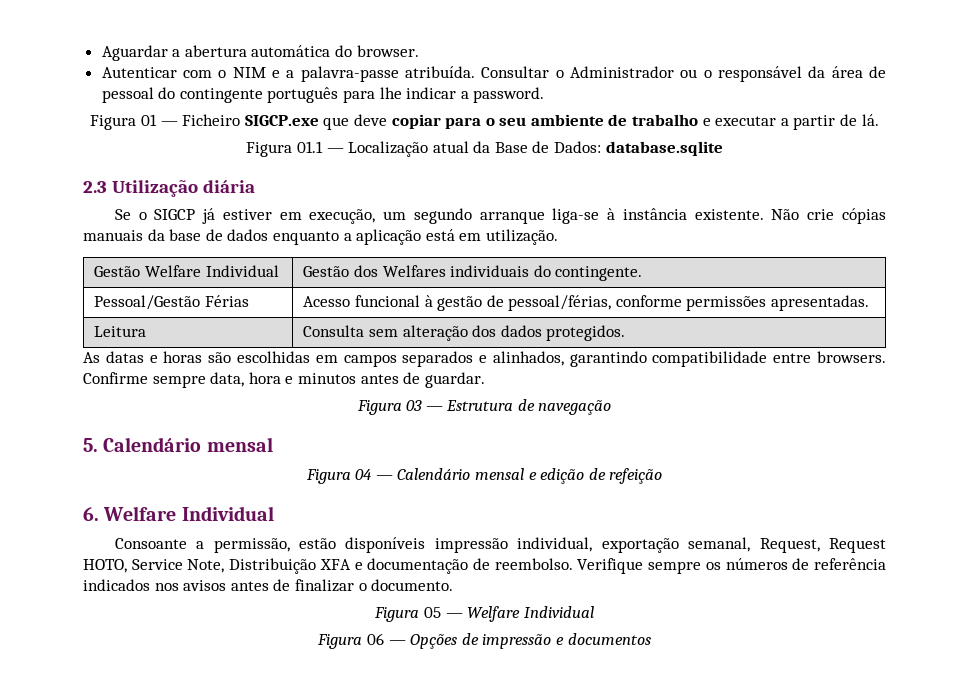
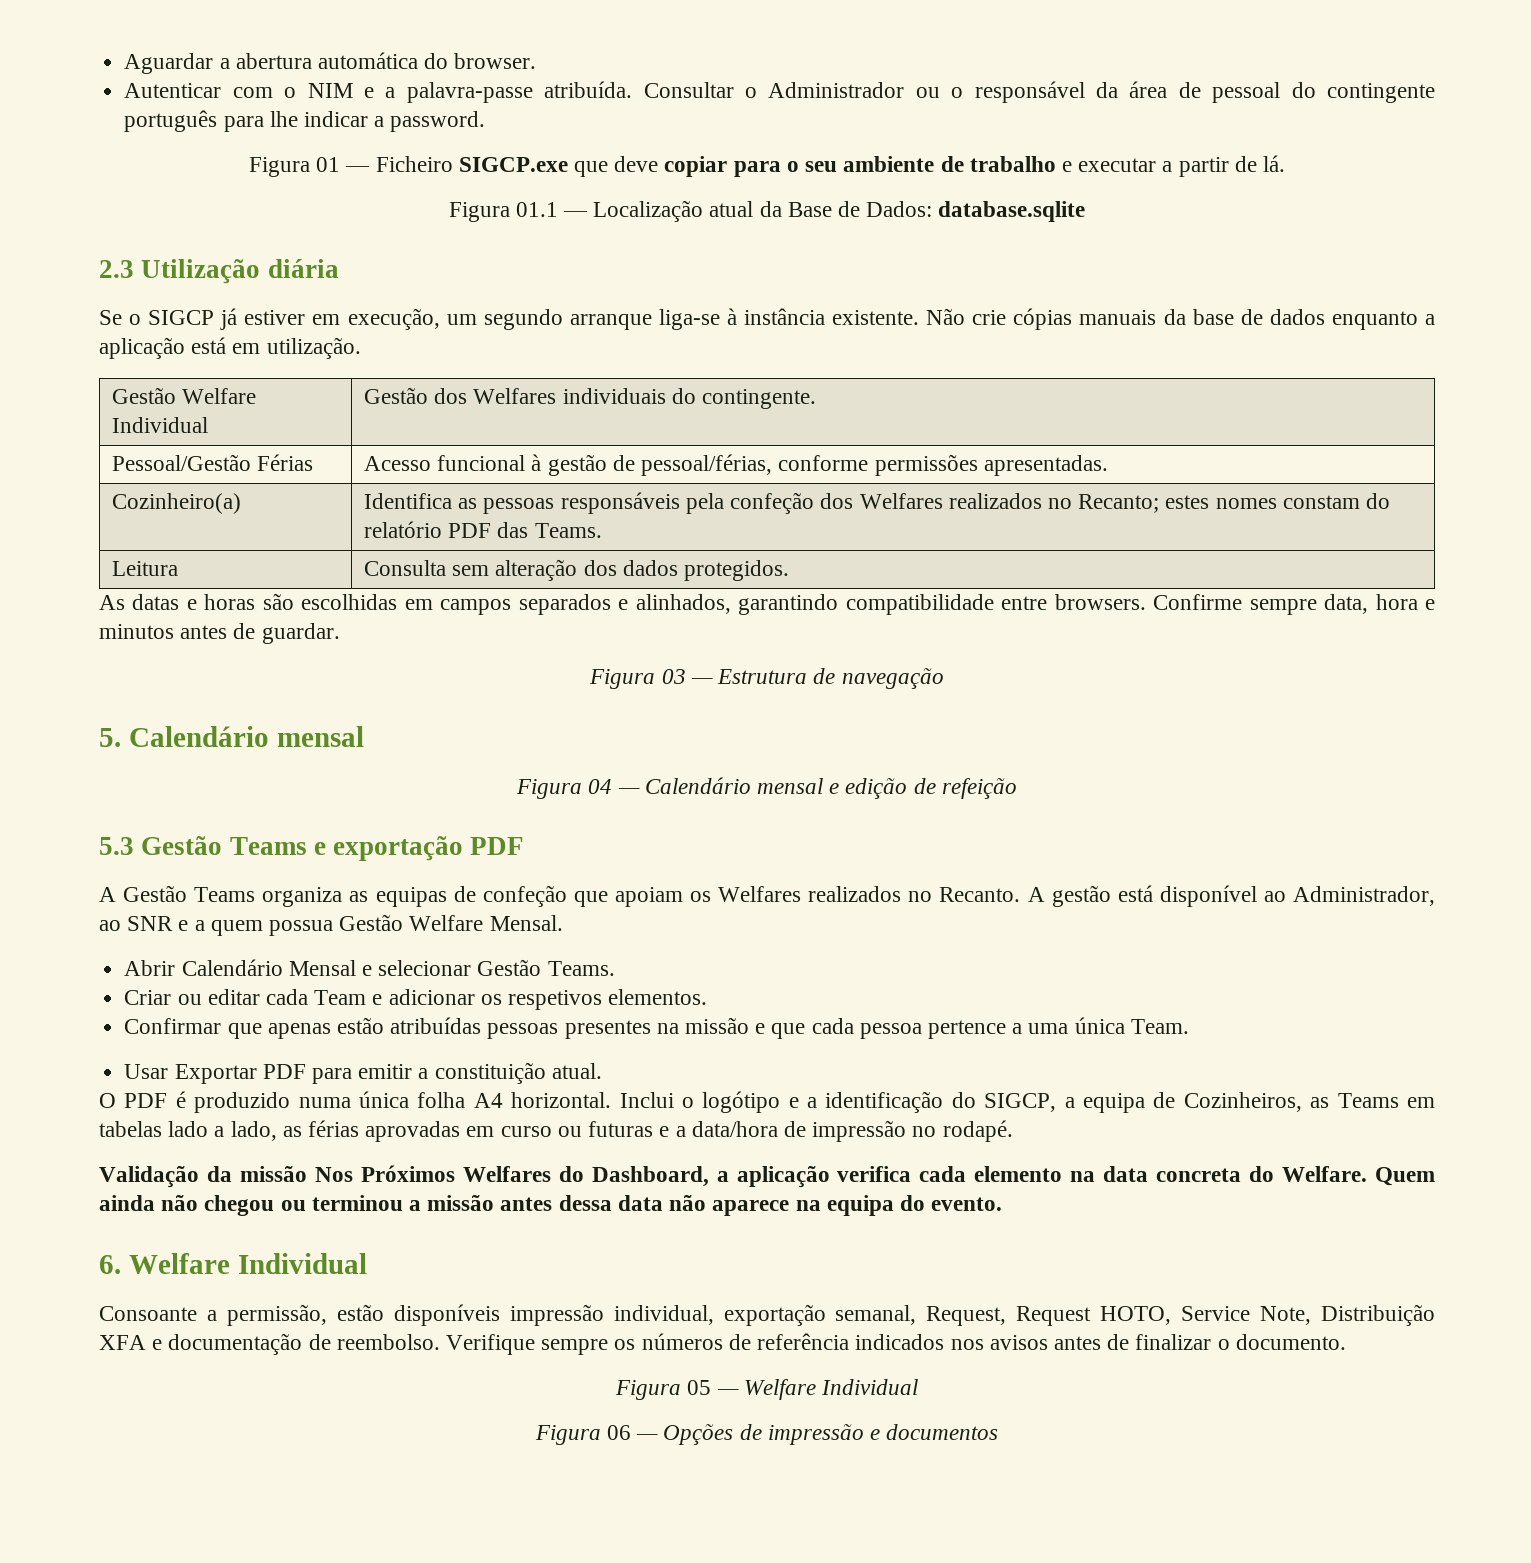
(870, 303) none -> [112,493,242,514] [364,492,1390,514] [364,521,602,538] // Cozinheiro(a) | Identifica as pessoas responsáveis pela confeção dos Welfares realizados no Recanto; estes nomes constam do relatório PDF das Teams.
(663, 476) none -> [99,836,525,861] [99,885,1435,907] [99,914,563,936] [124,959,615,976] [124,989,708,1010] [124,1017,1189,1039] [124,1062,602,1084] [99,1091,1435,1113] [99,1120,1013,1142] [99,1165,1435,1188] [99,1195,1003,1216] // 5.3 Gestão Teams e exportação PDF // A Gestão Teams organiza as equipas de confeção que apoiam os Welfares realizados no Recanto. A gestão está disponível ao Administrador, ao SNR e a quem possua Gestão Welfare Mensal. // Abrir Calendário Mensal e selecionar Gestão Teams. // Criar ou editar cada Team e adicionar os respetivos elementos. // Confirmar que apenas estão atribuídas pessoas presentes na missão e que cada pessoa pertence a uma única Team. // Usar Exportar PDF para emitir a constituição atual. // O PDF é produzido numa única folha A4 horizontal. Inclui o logótipo e a identificação do SIGCP, a equipa de Cozinheiros, as Teams em tabelas lado a lado, as férias aprovadas em curso ou futuras e a data/hora de impressão no rodapé. // Validação da missão Nos Próximos Welfares do Dashboard, a aplicação verifica cada elemento na data concreta do Welfare. Quem ainda não chegou ou terminou a missão antes dessa data não aparece na equipa do evento.

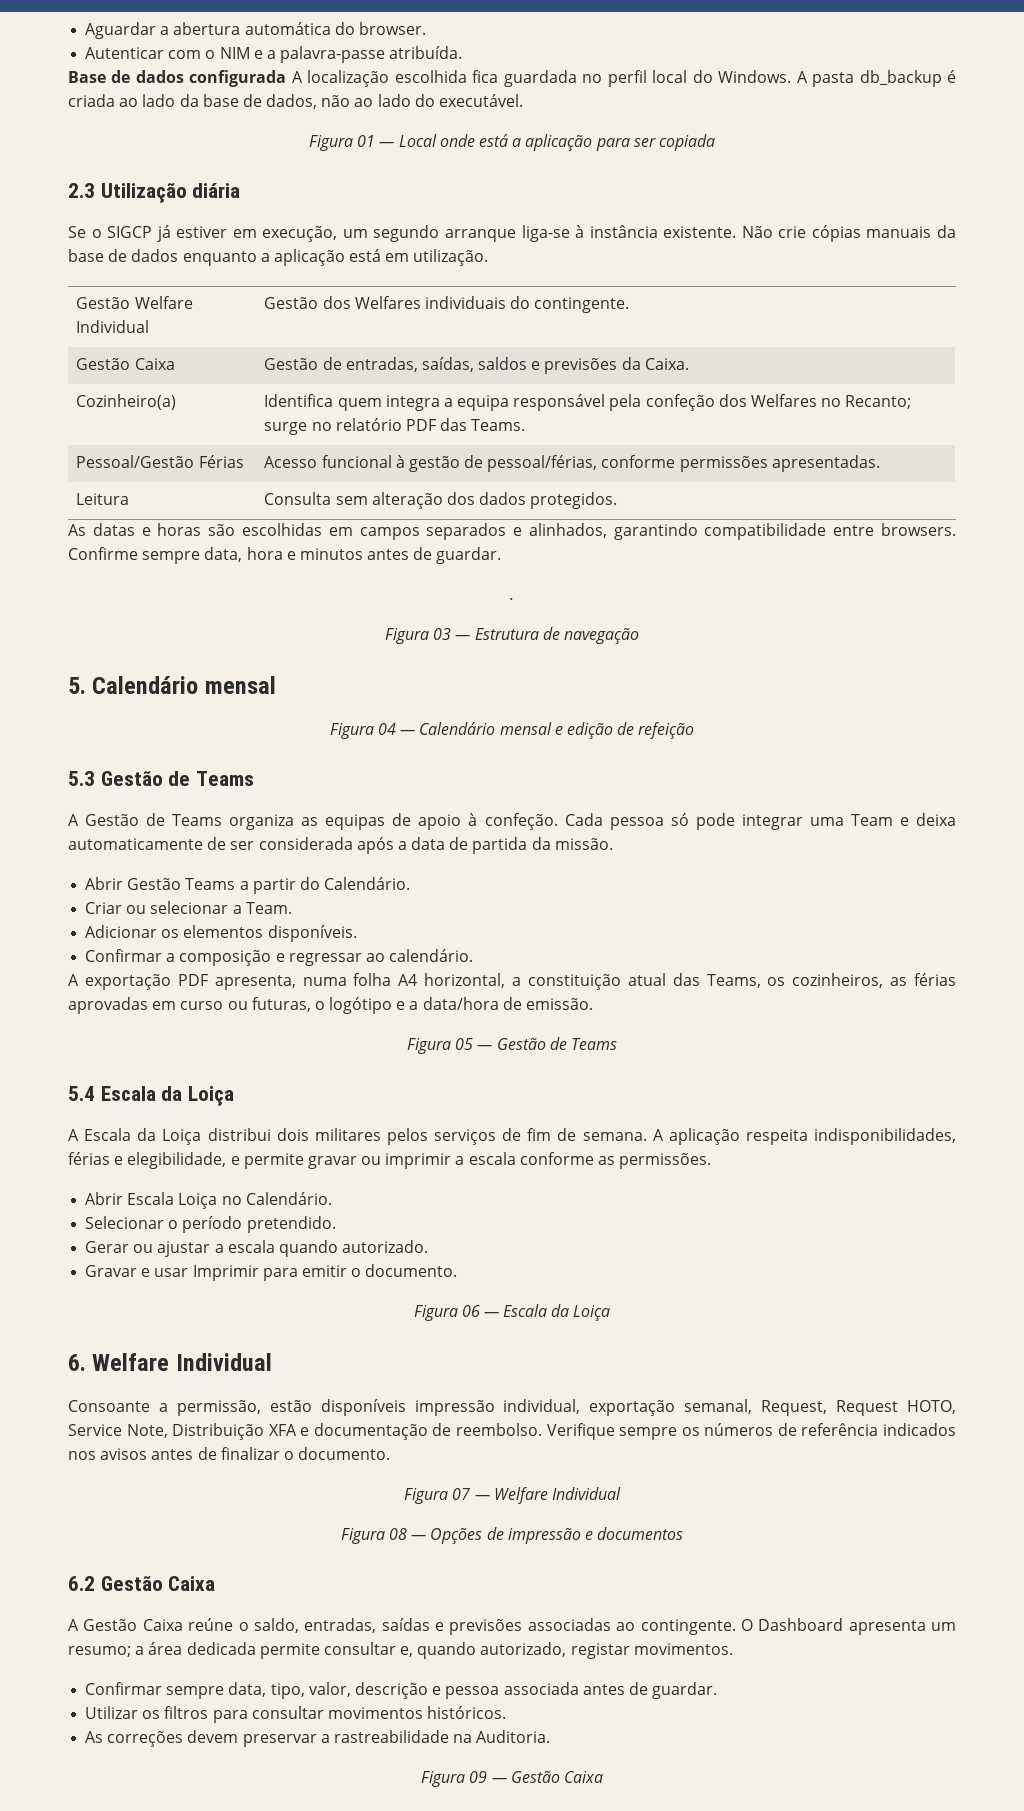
[643,81,1436,103] [124,110,486,132] [249,155,1285,177] [448,200,1086,222] Consultar o Administrador ou o responsável da área de pessoal do contingente português para lhe indicar a password. // Figura 01 — Ficheiro SIGCP.exe que deve copiar para o seu ambiente de trabalho e executar a partir de lá. // Figura 01.1 — Localização atual da Base de Dados: database.sqlite -> [68,70,957,87] [68,94,524,109] [309,134,715,151] // Base de dados configurada A localização escolhida fica guardada no perfil local do Windows. A pasta db_backup é criada ao lado da base de dados, não ao lado do executável. // Figura 01 — Local onde está a aplicação para ser copiada
(817, 399) none -> [76,358,175,370] [264,357,689,374] [76,394,177,410] [264,394,912,411] [264,418,526,435] // Gestão Caixa | Gestão de entradas, saídas, saldos e previsões da Caixa. // Cozinheiro(a) | Identifica quem integra a equipa responsável pela confeção dos Welfares no Recanto; surge no relatório PDF das Teams.
[112,493,242,514] [364,492,1390,514] [364,521,602,538] // Cozinheiro(a) | Identifica as pessoas responsáveis pela confeção dos Welfares realizados no Recanto; estes nomes constam do relatório PDF das Teams. -> (880, 463) none
(340, 633) none -> [510,597,514,600] // .
[229,836,525,861] [99,885,188,902] Teams e exportação PDF // A Gestão -> [168,771,255,786] [68,813,166,826] de Teams // A Gestão de
[482,885,1435,907] [99,914,563,936] [124,959,615,976] [124,989,708,1010] [124,1017,1189,1039] [124,1062,602,1084] [99,1091,1435,1113] [99,1121,277,1141] confeção que apoiam os Welfares realizados no Recanto. A gestão está disponível ao Administrador, ao SNR e a quem possua Gestão Welfare Mensal. // Abrir Calendário Mensal e selecionar Gestão Teams. // Criar ou editar cada Team e adicionar os respetivos elementos. // Confirmar que apenas estão atribuídas pessoas presentes na missão e que cada pessoa pertence a uma única Team. // Usar Exportar PDF para emitir a constituição atual. // O PDF é produzido numa única folha A4 horizontal. Inclui o logótipo e a identificação do SIGCP, a equipa de Cozinheiros, as Teams em tabelas lado a lado, -> [418,813,957,830] [68,837,613,854] [85,877,411,894] [85,901,292,914] [85,925,357,942] [85,949,474,966] [68,973,884,990] apoio à confeção. Cada pessoa só pode integrar uma Team e deixa automaticamente de ser considerada após a data de partida da missão. // Abrir Gestão Teams a partir do Calendário. // Criar ou selecionar a Team. // Adicionar os elementos disponíveis. // Confirmar a composição e regressar ao calendário. // A exportação PDF apresenta, numa folha A4 horizontal, a constituição atual das Teams, os cozinheiros,
[588,1121,654,1137] futuras -> [251,997,393,1014] futuras, o logótipo
[812,1120,1013,1142] [99,1165,1435,1188] [99,1195,1003,1216] impressão no rodapé. // Validação da missão Nos Próximos Welfares do Dashboard, a aplicação verifica cada elemento na data concreta do Welfare. Quem ainda não chegou ou terminou a missão antes dessa data não aparece na equipa do evento. -> [526,998,594,1010] [407,1037,617,1054] [68,1086,235,1106] [68,1128,956,1145] [68,1152,712,1169] [85,1192,332,1209] [85,1216,336,1233] [85,1240,429,1257] [85,1264,458,1281] [413,1304,611,1321] emissão. // Figura 05 — Gestão de Teams // 5.4 Escala da Loiça // A Escala da Loiça distribui dois militares pelos serviços de fim de semana. A aplicação respeita indisponibilidades, férias e elegibilidade, e permite gravar ou imprimir a escala conforme as permissões. // Abrir Escala Loiça no Calendário. // Selecionar o período pretendido. // Gerar ou ajustar a escala quando autorizado. // Gravar e usar Imprimir para emitir o documento. // Figura 06 — Escala da Loiça
[687,1380,712,1395] 05 -> [452,1488,471,1500] 07
[606,1425,631,1440] 06 -> [389,1528,408,1540] 08
(999, 1432) none -> [68,1576,216,1591] [68,1618,956,1635] [68,1642,733,1659] [85,1682,718,1699] [85,1706,507,1723] [85,1730,551,1747] [421,1771,603,1787] // 6.2 Gestão Caixa // A Gestão Caixa reúne o saldo, entradas, saídas e previsões associadas ao contingente. O Dashboard apresenta um resumo; a área dedicada permite consultar e, quando autorizado, registar movimentos. // Confirmar sempre data, tipo, valor, descrição e pessoa associada antes de guardar. // Utilizar os filtros para consultar movimentos históricos. // As correções devem preservar a rastreabilidade na Auditoria. // Figura 09 — Gestão Caixa

